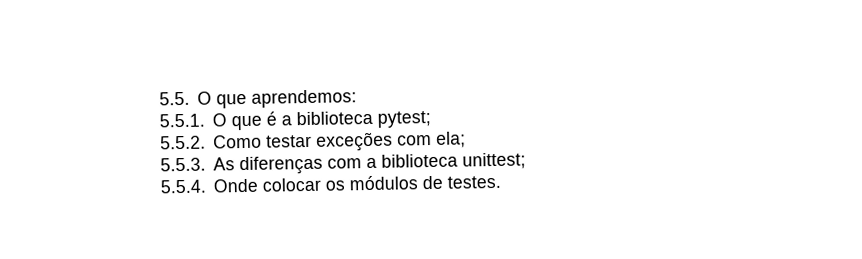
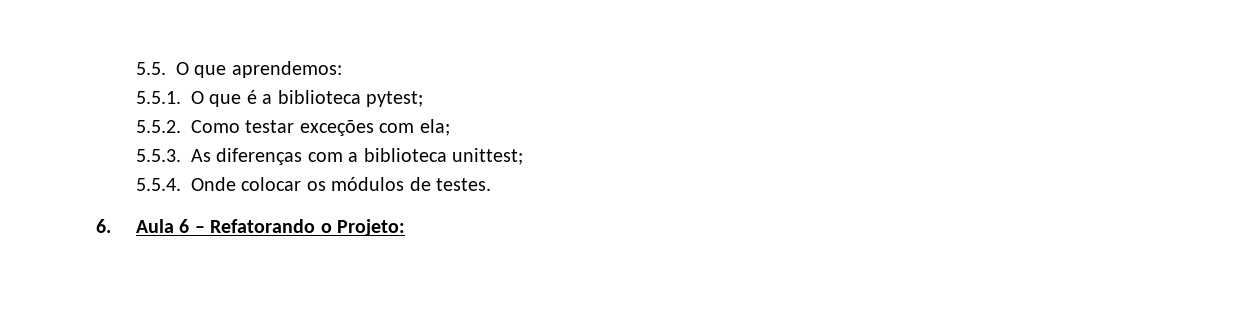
(502, 182) none -> [95,219,405,236] // 6. Aula 6 – Refatorando o Projeto:

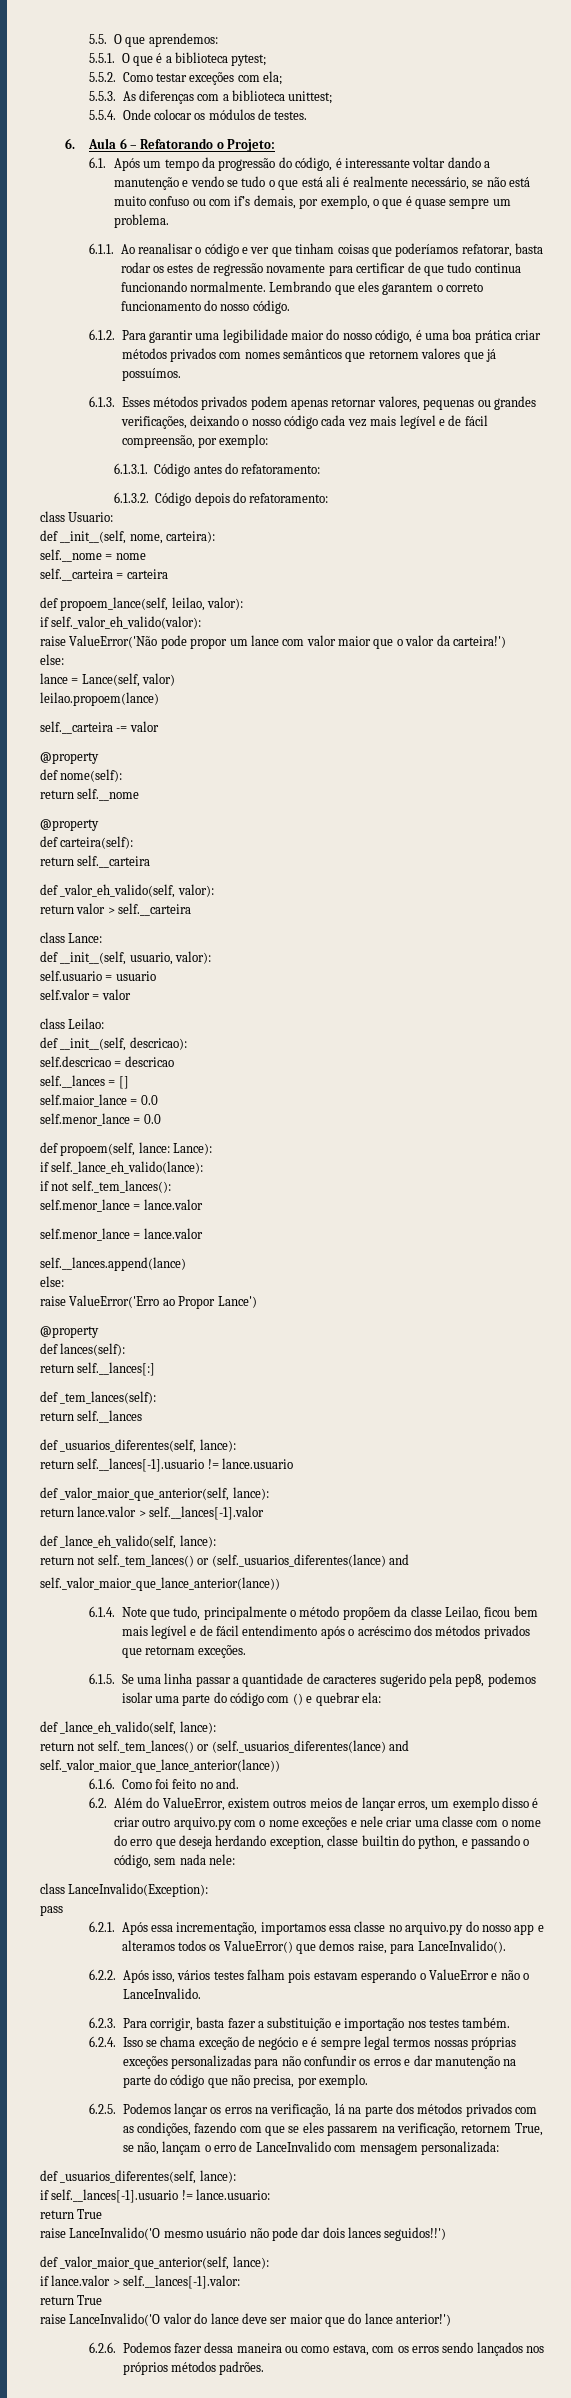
(405, 227) none -> [89,157,491,171] [113,176,531,190] [113,195,511,209] [113,214,169,228] [89,243,544,257] [120,262,521,276] [120,281,484,295] [120,300,290,314] [89,329,542,343] [121,348,496,362] [121,368,181,381] [89,396,536,410] [120,415,488,429] [121,434,269,448] [113,463,321,477] [113,492,329,506] [40,511,114,522] [40,530,216,544] [40,549,146,562] [40,568,168,581] [40,597,244,611] [40,616,202,629] [40,635,506,649] [40,654,64,665] [40,673,176,687] [40,692,159,706] [40,721,159,734] [40,752,99,764] [40,769,123,782] [40,788,140,801] [40,819,99,831] [40,836,134,849] [40,855,151,868] [40,884,214,898] [40,903,192,916] [40,932,103,943] [40,951,212,965] [40,970,156,981] [40,989,131,1000] [40,1018,105,1029] [40,1037,187,1051] [40,1056,174,1067] [40,1075,129,1089] [40,1094,158,1107] [40,1113,161,1126] [40,1142,213,1156] [40,1161,204,1174] [40,1180,171,1193] [40,1199,203,1212] [40,1228,203,1241] [40,1257,186,1271] [40,1276,64,1287] [40,1295,257,1309] [40,1326,99,1338] [40,1343,126,1356] [40,1362,156,1376] [40,1391,157,1404] [40,1410,143,1423] [40,1439,236,1453] [40,1458,294,1472] [40,1487,269,1501] [40,1506,265,1520] [40,1535,216,1549] [40,1554,409,1567] [40,1577,280,1591] [89,1606,538,1620] [121,1625,530,1639] [121,1645,247,1658] [89,1673,536,1687] [121,1692,381,1706] [40,1721,216,1735] [40,1740,409,1753] [40,1759,280,1773] [89,1778,240,1789] [89,1797,539,1811] [113,1816,542,1830] [113,1835,530,1849] [113,1854,236,1868] [40,1883,209,1897] [40,1905,63,1916] [89,1921,544,1935] [121,1940,506,1954] [89,1969,530,1983] [122,1988,201,1999] [89,2017,511,2031] [89,2036,517,2050] [122,2055,517,2069] [122,2074,369,2088] [89,2103,538,2117] [122,2122,543,2136] [122,2141,499,2155] [40,2170,236,2184] [40,2189,271,2203] [40,2209,103,2219] [40,2227,447,2241] [40,2256,269,2270] [40,2275,241,2289] [40,2295,103,2305] [40,2313,452,2327] [89,2342,545,2356] [122,2361,265,2375] // 6.1. Após um tempo da progressão do código, é interessante voltar dando a manutenção e vendo se tudo o que está ali é realmente necessário, se não está muito confuso ou com if’s demais, por exemplo, o que é quase sempre um problema. // 6.1.1. Ao reanalisar o código e ver que tinham coisas que poderíamos refatorar, basta rodar os estes de regressão novamente para certificar de que tudo continua funcionando normalmente. Lembrando que eles garantem o correto funcionamento do nosso código. // 6.1.2. Para garantir uma legibilidade maior do nosso código, é uma boa prática criar métodos privados com nomes semânticos que retornem valores que já possuímos. // 6.1.3. Esses métodos privados podem apenas retornar valores, pequenas ou grandes verificações, deixando o nosso código cada vez mais legível e de fácil compreensão, por exemplo: // 6.1.3.1. Código antes do refatoramento: // 6.1.3.2. Código depois do refatoramento: // class Usuario: // def __init__(self, nome, carteira): // self.__nome = nome // self.__carteira = carteira // def propoem_lance(self, leilao, valor): // if self._valor_eh_valido(valor): // raise ValueError('Não pode propor um lance com valor maior que o valor da carteira!') // else: // lance = Lance(self, valor) // leilao.propoem(lance) // self.__carteira -= valor // @property // def nome(self): // return self.__nome // @property // def carteira(self): // return self.__carteira // def _valor_eh_valido(self, valor): // return valor > self.__carteira // class Lance: // def __init__(self, usuario, valor): // self.usuario = usuario // self.valor = valor // class Leilao: // def __init__(self, descricao): // self.descricao = descricao // self.__lances = [] // self.maior_lance = 0.0 // self.menor_lance = 0.0 // def propoem(self, lance: Lance): // if self._lance_eh_valido(lance): // if not self._tem_lances(): // self.menor_lance = lance.valor // self.menor_lance = lance.valor // self.__lances.append(lance) // else: // raise ValueError('Erro ao Propor Lance') // @property // def lances(self): // return self.__lances[:] // def _tem_lances(self): // return self.__lances // def _usuarios_diferentes(self, lance): // return self.__lances[-1].usuario != lance.usuario // def _valor_maior_que_anterior(self, lance): // return lance.valor > self.__lances[-1].valor // def _lance_eh_valido(self, lance): // return not self._tem_lances() or (self._usuarios_diferentes(lance) and // self._valor_maior_que_lance_anterior(lance)) // 6.1.4. Note que tudo, principalmente o método propõem da classe Leilao, ficou bem mais legível e de fácil entendimento após o acréscimo dos métodos privados que retornam exceções. // 6.1.5. Se uma linha passar a quantidade de caracteres sugerido pela pep8, podemos isolar uma parte do código com () e quebrar ela: // def _lance_eh_valido(self, lance): // return not self._tem_lances() or (self._usuarios_diferentes(lance) and self._valor_maior_que_lance_anterior(lance)) // 6.1.6. Como foi feito no and. // 6.2. Além do ValueError, existem outros meios de lançar erros, um exemplo disso é criar outro arquivo.py com o nome exceções e nele criar uma classe com o nome do erro que deseja herdando exception, classe builtin do python, e passando o código, sem nada nele: // class LanceInvalido(Exception): // pass // 6.2.1. Após essa incrementação, importamos essa classe no arquivo.py do nosso app e alteramos todos os ValueError() que demos raise, para LanceInvalido(). // 6.2.2. Após isso, vários testes falham pois estavam esperando o ValueError e não o LanceInvalido. // 6.2.3. Para corrigir, basta fazer a substituição e importação nos testes também. // 6.2.4. Isso se chama exceção de negócio e é sempre legal termos nossas próprias exceções personalizadas para não confundir os erros e dar manutenção na parte do código que não precisa, por exemplo. // 6.2.5. Podemos lançar os erros na verificação, lá na parte dos métodos privados com as condições, fazendo com que se eles passarem na verificação, retornem True, se não, lançam o erro de LanceInvalido com mensagem personalizada: // def _usuarios_diferentes(self, lance): // if self.__lances[-1].usuario != lance.usuario: // return True // raise LanceInvalido('O mesmo usuário não pode dar dois lances seguidos!!') // def _valor_maior_que_anterior(self, lance): // if lance.valor > self.__lances[-1].valor: // return True // raise LanceInvalido('O valor do lance deve ser maior que do lance anterior!') // 6.2.6. Podemos fazer dessa maneira ou como estava, com os erros sendo lançados nos próprios métodos padrões.

